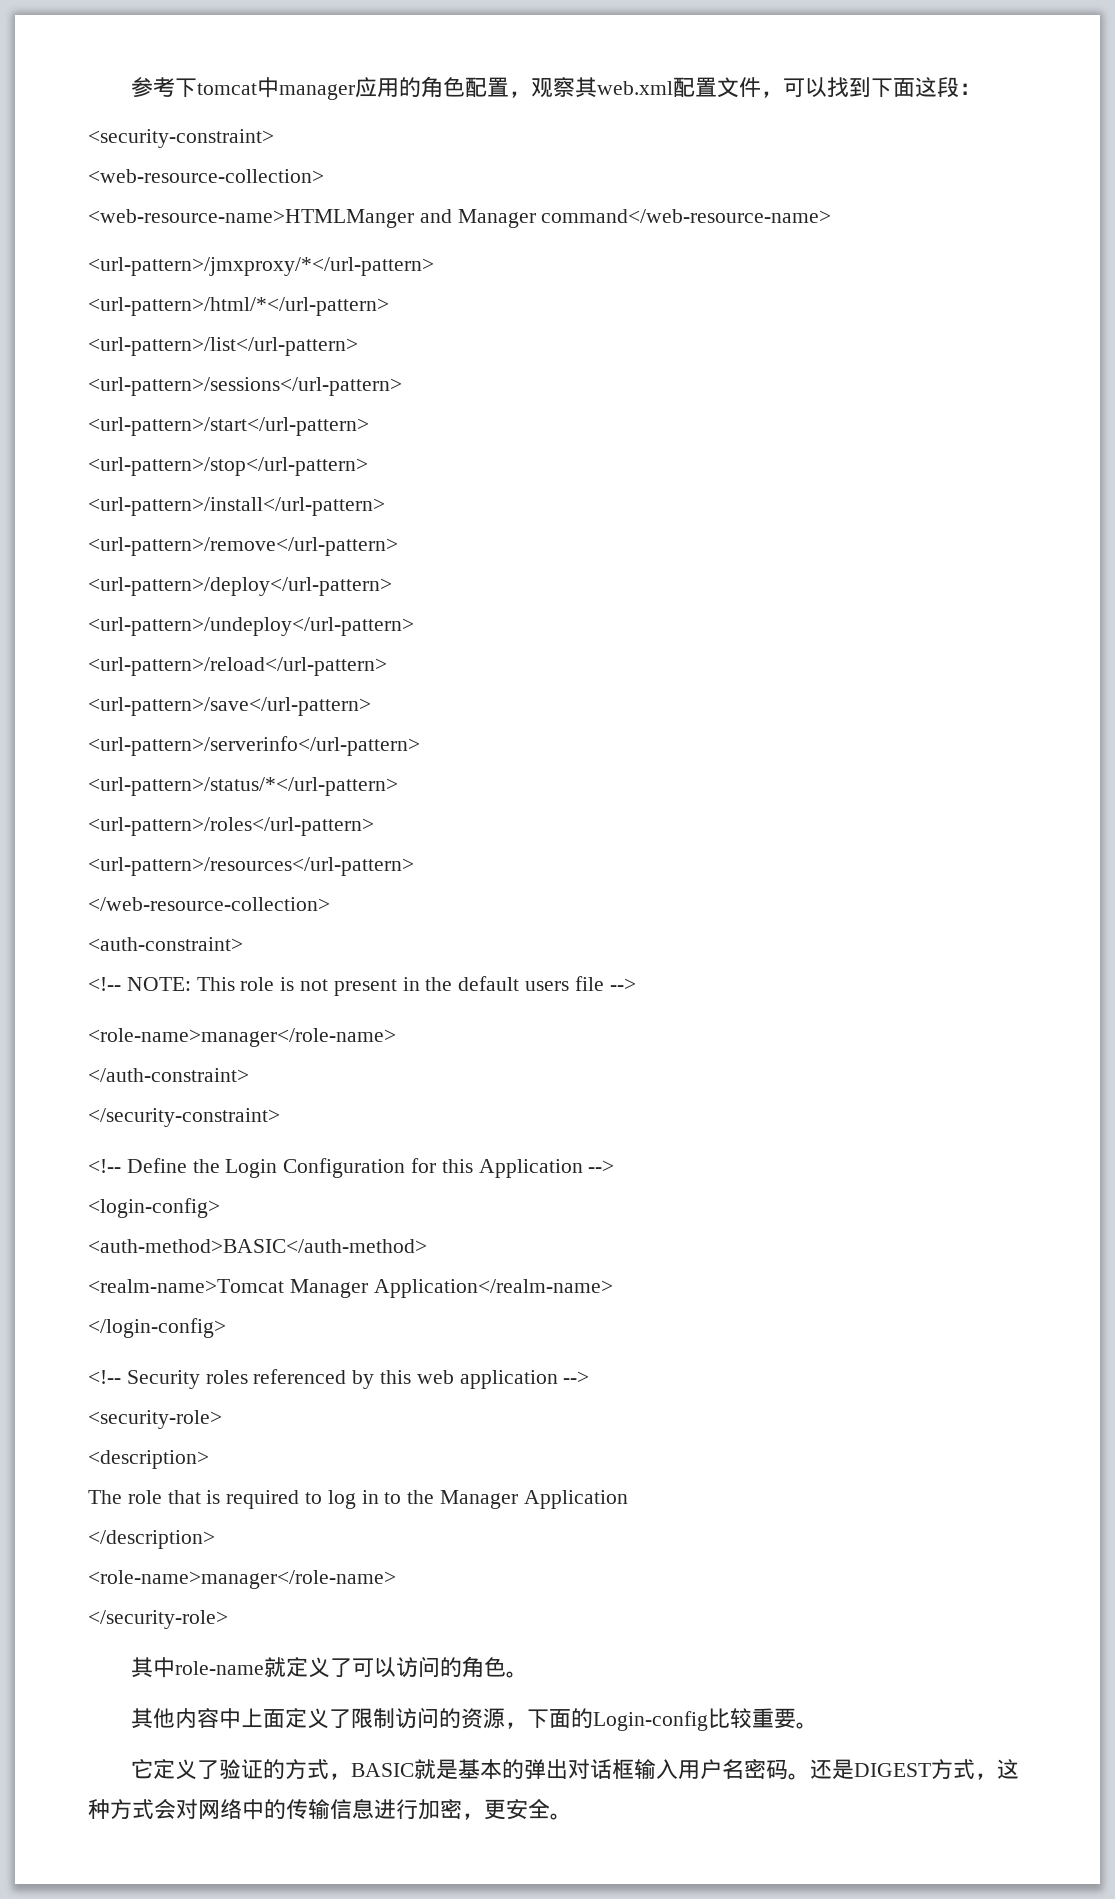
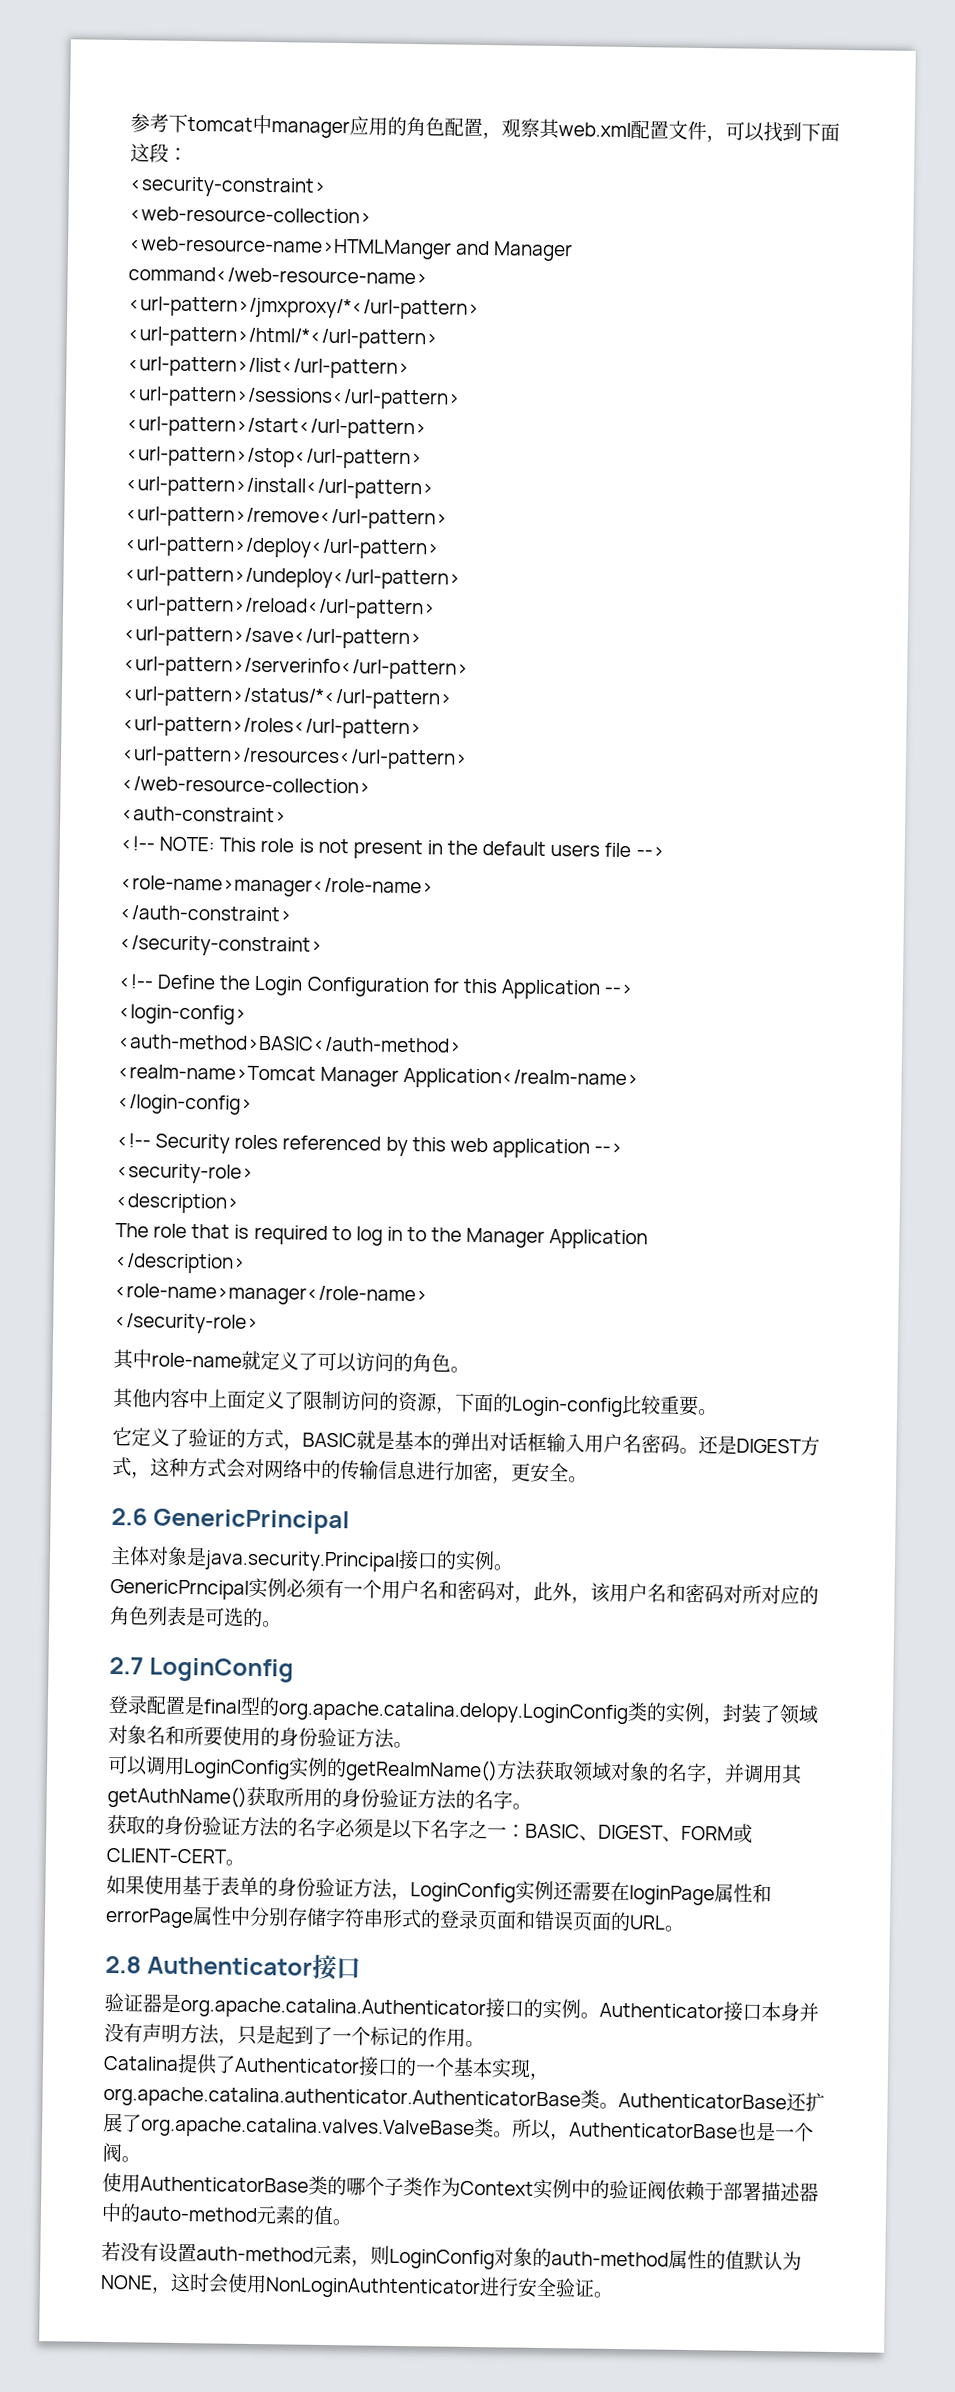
(572, 1816) none -> [111,1507,351,1535] [110,1545,513,1572] [110,1577,819,1605] [110,1605,282,1628] [109,1656,295,1683] [108,1694,819,1725] [108,1724,413,1749] [107,1754,803,1785] [107,1785,532,1810] [107,1814,753,1844] [106,1847,245,1866] [106,1874,772,1906] [105,1906,684,1932] [105,1954,362,1981] [104,1992,819,2022] [104,2022,485,2048] [103,2053,549,2081] [103,2085,825,2112] [103,2112,814,2142] [102,2142,141,2163] [102,2172,819,2202] [101,2202,352,2226] [101,2241,802,2271] [100,2272,613,2300] // 2.6 GenericPrincipal // 主体对象是java.security.Principal接口的实例。 // GenericPrncipal实例必须有一个用户名和密码对，此外，该用户名和密码对所对应的角色列表是可选的。 // 2.7 LoginConfig // 登录配置是final型的org.apache.catalina.delopy.LoginConfig类的实例，封装了领域对象名和所要使用的身份验证方法。 // 可以调用LoginConfig实例的getRealmName()方法获取领域对象的名字，并调用其getAuthName()获取所用的身份验证方法的名字。 // 获取的身份验证方法的名字必须是以下名字之一：BASIC、DIGEST、FORM或CLIENT-CERT。 // 如果使用基于表单的身份验证方法，LoginConfig实例还需要在loginPage属性和errorPage属性中分别存储字符串形式的登录页面和错误页面的URL。 // 2.8 Authenticator接口 // 验证器是org.apache.catalina.Authenticator接口的实例。Authenticator接口本身并没有声明方法，只是起到了一个标记的作用。 // Catalina提供了Authenticator接口的一个基本实现，org.apache.catalina.authenticator.AuthenticatorBase类。AuthenticatorBase还扩展了org.apache.catalina.valves.ValveBase类。所以，AuthenticatorBase也是一个阀。 // 使用AuthenticatorBase类的哪个子类作为Context实例中的验证阀依赖于部署描述器中的auto-method元素的值。 // 若没有设置auth-method元素，则LoginConfig对象的auth-method属性的值默认为NONE，这时会使用NonLoginAuthtenticator进行安全验证。

